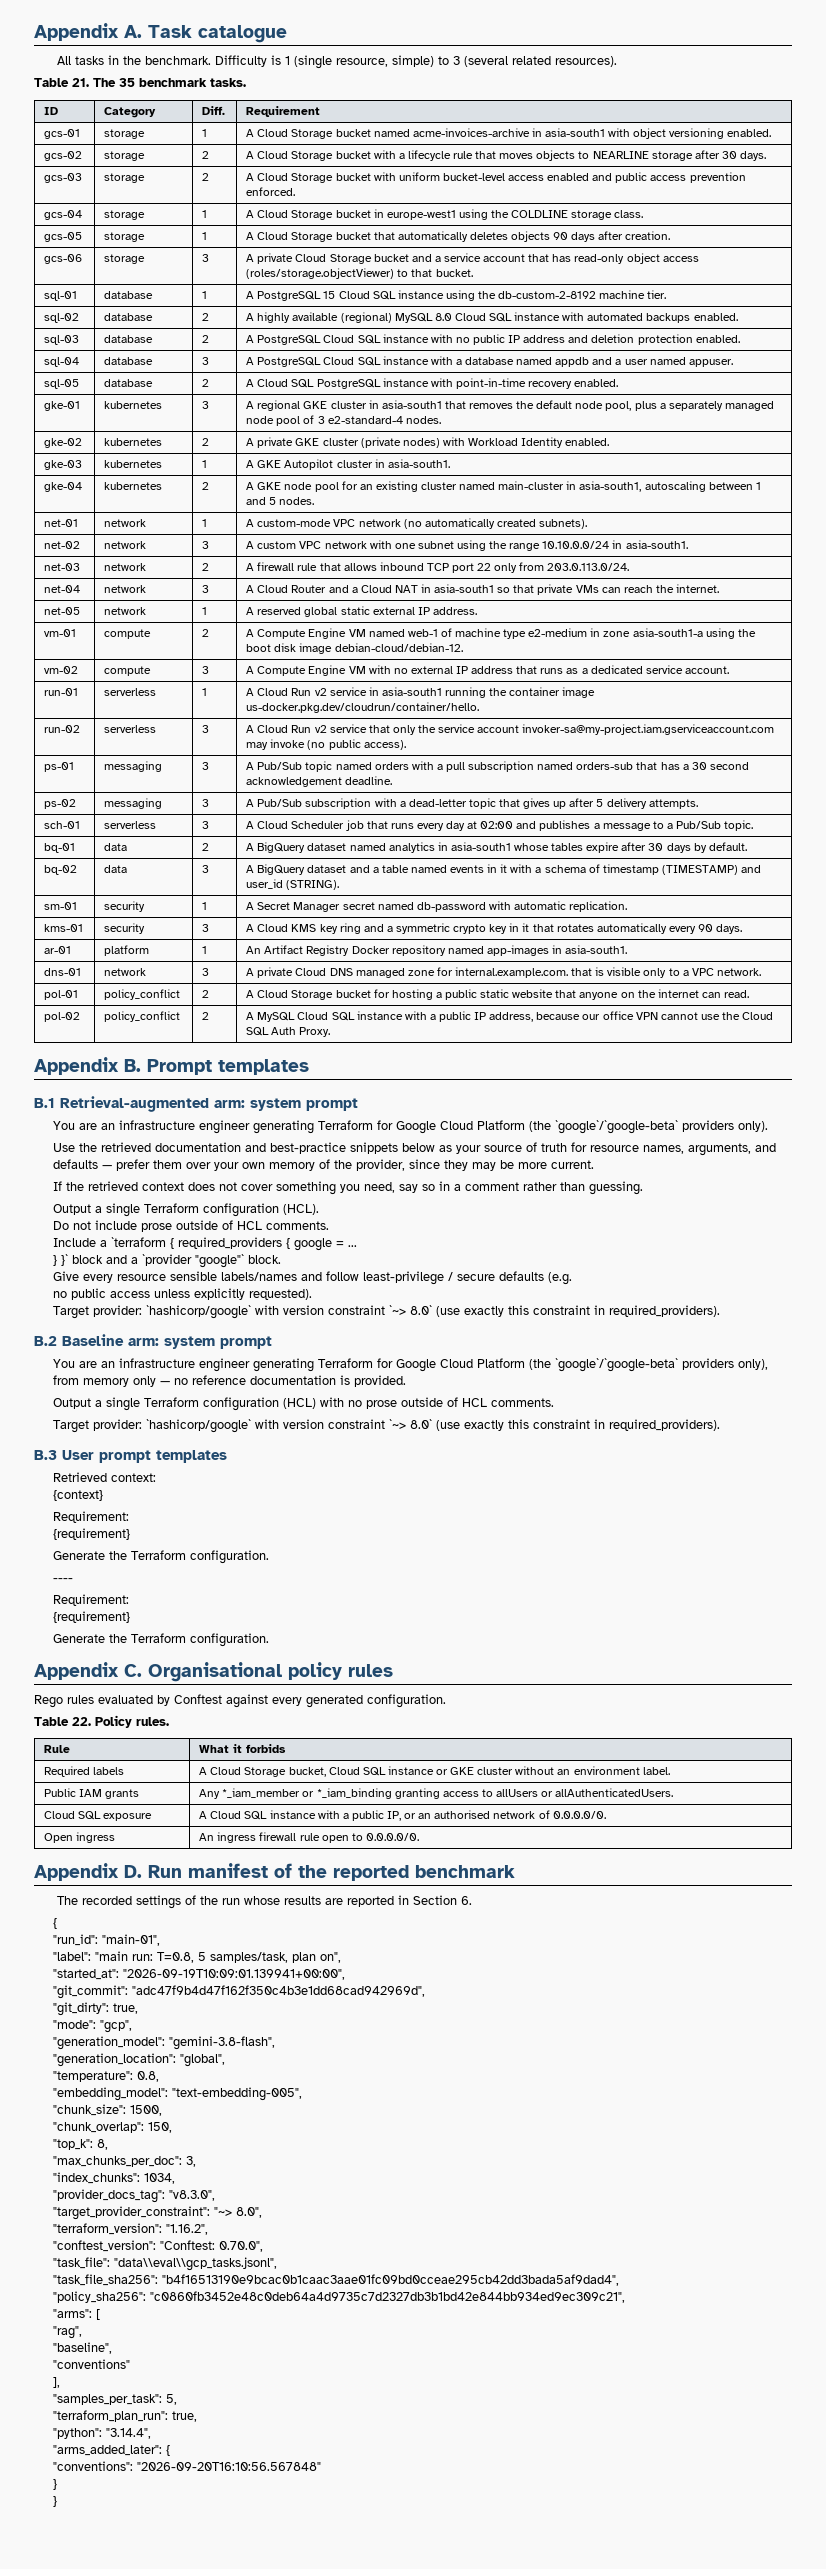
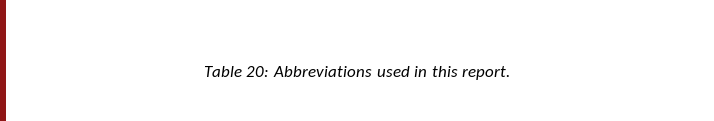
[34,23,287,43] [56,55,617,69] [34,78,246,87] [44,107,59,115] [104,107,157,118] [202,106,226,115] [246,106,321,117] [44,129,81,139] [104,129,146,139] [202,129,208,137] [246,128,772,139] [44,151,83,161] [104,151,146,161] [202,151,210,159] [246,150,766,161] [44,173,83,183] [104,173,146,183] [202,173,210,181] [246,172,746,183] [246,187,296,196] [44,210,83,220] [104,210,146,220] [202,210,208,218] [246,209,644,220] [44,232,83,242] [104,232,146,242] [202,232,208,240] [246,231,671,242] [44,254,83,264] [104,254,146,264] [202,254,210,262] [246,253,699,264] [246,268,473,279] [44,291,78,301] [104,291,154,299] [202,291,208,299] [246,290,667,301] [44,313,80,323] [104,313,154,321] [202,313,210,321] [246,312,738,323] [44,335,80,345] [104,335,154,343] [202,335,210,343] [246,334,740,345] [44,357,80,367] [104,357,154,365] [202,357,210,365] [246,356,733,367] [44,379,80,389] [104,379,154,387] [202,379,210,387] [246,378,619,389] [44,401,81,411] [104,401,163,409] [202,401,210,409] [246,400,774,411] [246,415,441,426] [44,438,83,448] [104,438,163,446] [202,438,210,446] [246,437,610,448] [44,460,83,470] [104,460,163,468] [202,460,208,468] [246,459,450,470] [44,482,83,492] [104,482,163,490] [202,482,210,490] [246,481,761,492] [246,497,315,505] [44,519,79,527] [104,519,147,527] [202,519,208,527] [246,518,587,529] [44,541,81,549] [104,541,147,549] [202,541,210,549] [246,540,688,551] [44,563,81,571] [104,563,147,571] [202,563,210,571] [246,562,630,573] [44,585,81,593] [104,585,147,593] [202,585,210,593] [246,584,719,595] [44,607,81,615] [104,607,147,615] [202,607,208,615] [246,606,477,617] [44,629,77,637] [104,629,152,639] [202,629,210,637] [246,628,756,639] [246,643,463,654] [44,666,79,674] [104,666,152,676] [202,666,210,674] [246,665,729,676] [44,688,79,696] [104,688,157,696] [202,688,208,696] [246,687,596,698] [246,702,480,713] [44,725,81,733] [104,725,157,733] [202,725,210,733] [246,724,775,735] [246,739,406,750] [44,762,75,772] [104,761,163,772] [202,762,210,770] [246,761,749,772] [246,776,393,787] [44,799,77,809] [104,798,163,809] [202,799,210,807] [246,798,698,809] [44,821,81,829] [104,821,157,829] [202,821,210,829] [246,820,754,831] [44,843,76,853] [104,843,128,851] [202,843,210,851] [246,842,747,853] [44,865,78,875] [104,865,128,873] [202,865,210,873] [246,864,761,875] [246,879,340,890] [44,902,78,910] [104,901,146,912] [202,902,208,910] [246,901,628,912] [44,924,84,932] [104,923,146,934] [202,924,210,932] [246,923,743,934] [44,946,72,954] [104,945,150,956] [202,946,208,954] [246,945,628,956] [44,968,82,976] [104,968,147,976] [202,968,210,976] [246,967,761,978] [44,990,79,1000] [104,989,181,1000] [202,990,210,998] [246,989,749,1000] [44,1012,81,1022] [104,1011,181,1022] [202,1012,210,1020] [246,1011,774,1022] [246,1027,331,1037] [34,1057,309,1075] [34,1096,358,1112] [52,1120,768,1134] [52,1142,776,1156] [52,1159,594,1171] [52,1181,643,1195] [52,1203,319,1217] [52,1220,329,1232] [52,1237,357,1251] [52,1254,281,1268] [52,1271,572,1285] [52,1288,312,1300] [52,1305,720,1319] [34,1334,272,1349] [52,1358,768,1372] [52,1375,406,1387] [52,1397,554,1411] [52,1419,720,1433] [34,1450,227,1463] [52,1472,156,1482] [52,1490,103,1501] [52,1511,129,1523] [52,1528,130,1540] [52,1550,269,1564] [52,1578,73,1582] [52,1594,129,1606] [52,1611,130,1623] [52,1633,269,1647] [34,1662,393,1682] [34,1694,446,1708] [34,1715,169,1728] [44,1745,71,1753] [199,1744,287,1753] [44,1766,125,1777] [199,1766,670,1777] [44,1788,140,1799] [199,1788,674,1799] [44,1811,153,1821] [199,1810,606,1821] [44,1832,116,1843] [199,1832,419,1843] [34,1863,515,1881] [56,1895,472,1909] [52,1918,57,1929] [52,1934,160,1946] [52,1951,341,1963] [52,1969,345,1980] [52,1985,425,1999] [52,2002,138,2016] [52,2020,132,2033] [52,2036,275,2050] [52,2053,225,2067] [52,2071,159,2082] [52,2087,302,2101] [52,2104,162,2116] [52,2122,172,2133] [52,2139,108,2150] [52,2156,196,2167] [52,2172,175,2184] [52,2189,215,2203] [52,2206,262,2220] [52,2223,208,2235] [52,2240,263,2252] [52,2257,277,2271] [52,2274,619,2286] [52,2291,625,2303] [52,2309,100,2320] [52,2326,82,2339] [52,2342,112,2354] [52,2359,130,2369] [52,2377,60,2388] [52,2394,177,2405] [52,2410,197,2422] [52,2428,151,2439] [52,2445,170,2456] [52,2461,321,2471] [52,2479,57,2490] [52,2496,57,2507] Appendix A. Task catalogue // All tasks in the benchmark. Difficulty is 1 (single resource, simple) to 3 (several related resources). // Table 21. The 35 benchmark tasks. // ID | Category | Diff. | Requirement // gcs-01 | storage | 1 | A Cloud Storage bucket named acme-invoices-archive in asia-south1 with object versioning enabled. // gcs-02 | storage | 2 | A Cloud Storage bucket with a lifecycle rule that moves objects to NEARLINE storage after 30 days. // gcs-03 | storage | 2 | A Cloud Storage bucket with uniform bucket-level access enabled and public access prevention enforced. // gcs-04 | storage | 1 | A Cloud Storage bucket in europe-west1 using the COLDLINE storage class. // gcs-05 | storage | 1 | A Cloud Storage bucket that automatically deletes objects 90 days after creation. // gcs-06 | storage | 3 | A private Cloud Storage bucket and a service account that has read-only object access (roles/storage.objectViewer) to that bucket. // sql-01 | database | 1 | A PostgreSQL 15 Cloud SQL instance using the db-custom-2-8192 machine tier. // sql-02 | database | 2 | A highly available (regional) MySQL 8.0 Cloud SQL instance with automated backups enabled. // sql-03 | database | 2 | A PostgreSQL Cloud SQL instance with no public IP address and deletion protection enabled. // sql-04 | database | 3 | A PostgreSQL Cloud SQL instance with a database named appdb and a user named appuser. // sql-05 | database | 2 | A Cloud SQL PostgreSQL instance with point-in-time recovery enabled. // gke-01 | kubernetes | 3 | A regional GKE cluster in asia-south1 that removes the default node pool, plus a separately managed node pool of 3 e2-standard-4 nodes. // gke-02 | kubernetes | 2 | A private GKE cluster (private nodes) with Workload Identity enabled. // gke-03 | kubernetes | 1 | A GKE Autopilot cluster in asia-south1. // gke-04 | kubernetes | 2 | A GKE node pool for an existing cluster named main-cluster in asia-south1, autoscaling between 1 and 5 nodes. // net-01 | network | 1 | A custom-mode VPC network (no automatically created subnets). // net-02 | network | 3 | A custom VPC network with one subnet using the range 10.10.0.0/24 in asia-south1. // net-03 | network | 2 | A firewall rule that allows inbound TCP port 22 only from 203.0.113.0/24. // net-04 | network | 3 | A Cloud Router and a Cloud NAT in asia-south1 so that private VMs can reach the internet. // net-05 | network | 1 | A reserved global static external IP address. // vm-01 | compute | 2 | A Compute Engine VM named web-1 of machine type e2-medium in zone asia-south1-a using the boot disk image debian-cloud/debian-12. // vm-02 | compute | 3 | A Compute Engine VM with no external IP address that runs as a dedicated service account. // run-01 | serverless | 1 | A Cloud Run v2 service in asia-south1 running the container image us-docker.pkg.dev/cloudrun/container/hello. // run-02 | serverless | 3 | A Cloud Run v2 service that only the service account invoker-sa@my-project.iam.gserviceaccount.com may invoke (no public access). // ps-01 | messaging | 3 | A Pub/Sub topic named orders with a pull subscription named orders-sub that has a 30 second acknowledgement deadline. // ps-02 | messaging | 3 | A Pub/Sub subscription with a dead-letter topic that gives up after 5 delivery attempts. // sch-01 | serverless | 3 | A Cloud Scheduler job that runs every day at 02:00 and publishes a message to a Pub/Sub topic. // bq-01 | data | 2 | A BigQuery dataset named analytics in asia-south1 whose tables expire after 30 days by default. // bq-02 | data | 3 | A BigQuery dataset and a table named events in it with a schema of timestamp (TIMESTAMP) and user_id (STRING). // sm-01 | security | 1 | A Secret Manager secret named db-password with automatic replication. // kms-01 | security | 3 | A Cloud KMS key ring and a symmetric crypto key in it that rotates automatically every 90 days. // ar-01 | platform | 1 | An Artifact Registry Docker repository named app-images in asia-south1. // dns-01 | network | 3 | A private Cloud DNS managed zone for internal.example.com. that is visible only to a VPC network. // pol-01 | policy_conflict | 2 | A Cloud Storage bucket for hosting a public static website that anyone on the internet can read. // pol-02 | policy_conflict | 2 | A MySQL Cloud SQL instance with a public IP address, because our office VPN cannot use the Cloud SQL Auth Proxy. // Appendix B. Prompt templates // B.1 Retrieval-augmented arm: system prompt // You are an infrastructure engineer generating Terraform for Google Cloud Platform (the `google`/`google-beta` providers only). // Use the retrieved documentation and best-practice snippets below as your source of truth for resource names, arguments, and defaults — prefer them over your own memory of the provider, since they may be more current. // If the retrieved context does not cover something you need, say so in a comment rather than guessing. // Output a single Terraform configuration (HCL). // Do not include prose outside of HCL comments. // Include a `terraform { required_providers { google = ... // } }` block and a `provider "google"` block. // Give every resource sensible labels/names and follow least-privilege / secure defaults (e.g. // no public access unless explicitly requested). // Target provider: `hashicorp/google` with version constraint `~> 8.0` (use exactly this constraint in required_providers). // B.2 Baseline arm: system prompt // You are an infrastructure engineer generating Terraform for Google Cloud Platform (the `google`/`google-beta` providers only), from memory only — no reference documentation is provided. // Output a single Terraform configuration (HCL) with no prose outside of HCL comments. // Target provider: `hashicorp/google` with version constraint `~> 8.0` (use exactly this constraint in required_providers). // B.3 User prompt templates // Retrieved context: // {context} // Requirement: // {requirement} // Generate the Terraform configuration. // ---- // Requirement: // {requirement} // Generate the Terraform configuration. // Appendix C. Organisational policy rules // Rego rules evaluated by Conftest against every generated configuration. // Table 22. Policy rules. // Rule | What it forbids // Required labels | A Cloud Storage bucket, Cloud SQL instance or GKE cluster without an environment label. // Public IAM grants | Any *_iam_member or *_iam_binding granting access to allUsers or allAuthenticatedUsers. // Cloud SQL exposure | A Cloud SQL instance with a public IP, or an authorised network of 0.0.0.0/0. // Open ingress | An ingress firewall rule open to 0.0.0.0/0. // Appendix D. Run manifest of the reported benchmark // The recorded settings of the run whose results are reported in Section 6. // { // "run_id": "main-01", // "label": "main run: T=0.8, 5 samples/task, plan on", // "started_at": "2026-09-19T10:09:01.139941+00:00", // "git_commit": "adc47f9b4d47f162f350c4b3e1dd68cad942969d", // "git_dirty": true, // "mode": "gcp", // "generation_model": "gemini-3.8-flash", // "generation_location": "global", // "temperature": 0.8, // "embedding_model": "text-embedding-005", // "chunk_size": 1500, // "chunk_overlap": 150, // "top_k": 8, // "max_chunks_per_doc": 3, // "index_chunks": 1034, // "provider_docs_tag": "v8.3.0", // "target_provider_constraint": "~> 8.0", // "terraform_version": "1.16.2", // "conftest_version": "Conftest: 0.70.0", // "task_file": "data\\eval\\gcp_tasks.jsonl", // "task_file_sha256": "b4f16513190e9bcac0b1caac3aae01fc09bd0cceae295cb42dd3bada5af9dad4", // "policy_sha256": "c0860fb3452e48c0deb64a4d9735c7d2327db3b1bd42e844bb934ed9ec309c21", // "arms": [ // "rag", // "baseline", // "conventions" // ], // "samples_per_task": 5, // "terraform_plan_run": true, // "python": "3.14.4", // "arms_added_later": { // "conventions": "2026-09-20T16:10:56.567848" // } // } -> [203,66,511,80] Table 20: Abbreviations used in this report.

